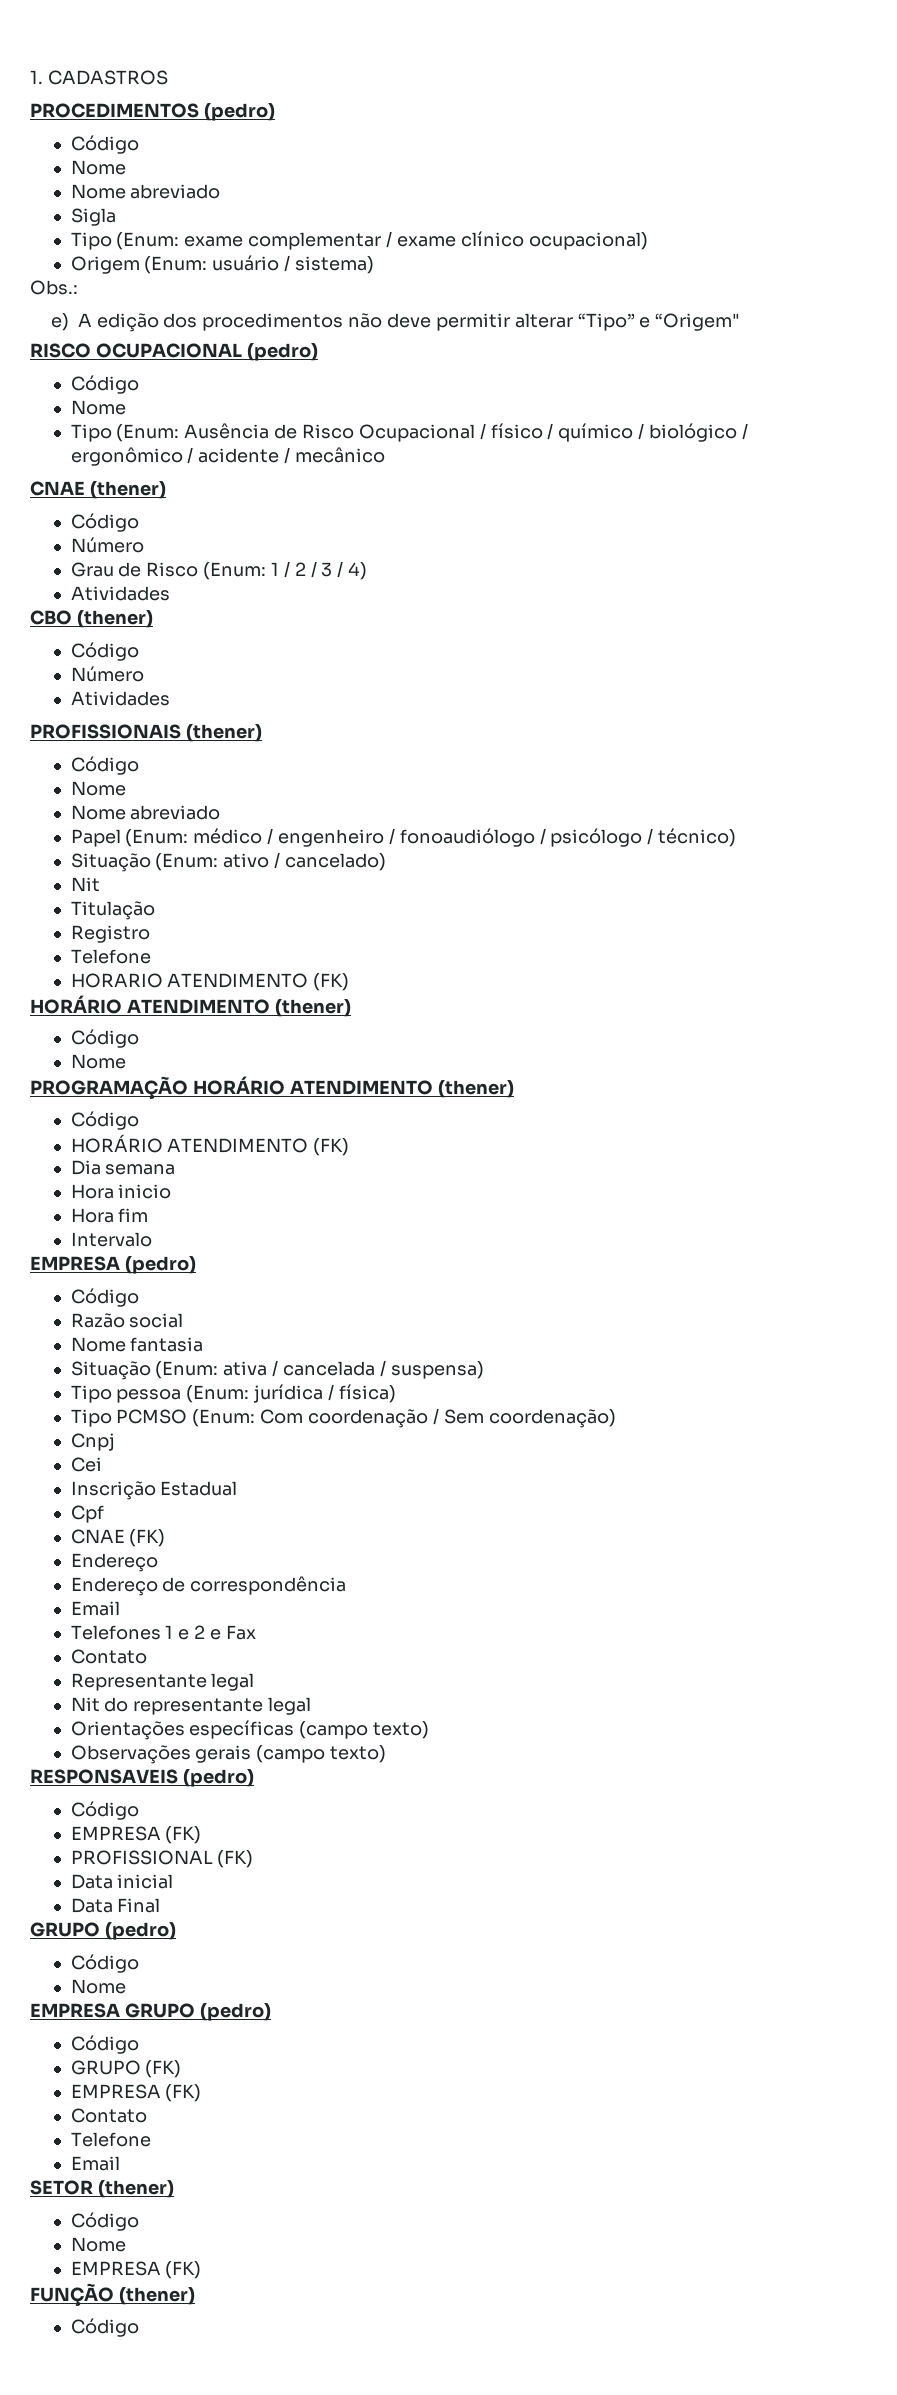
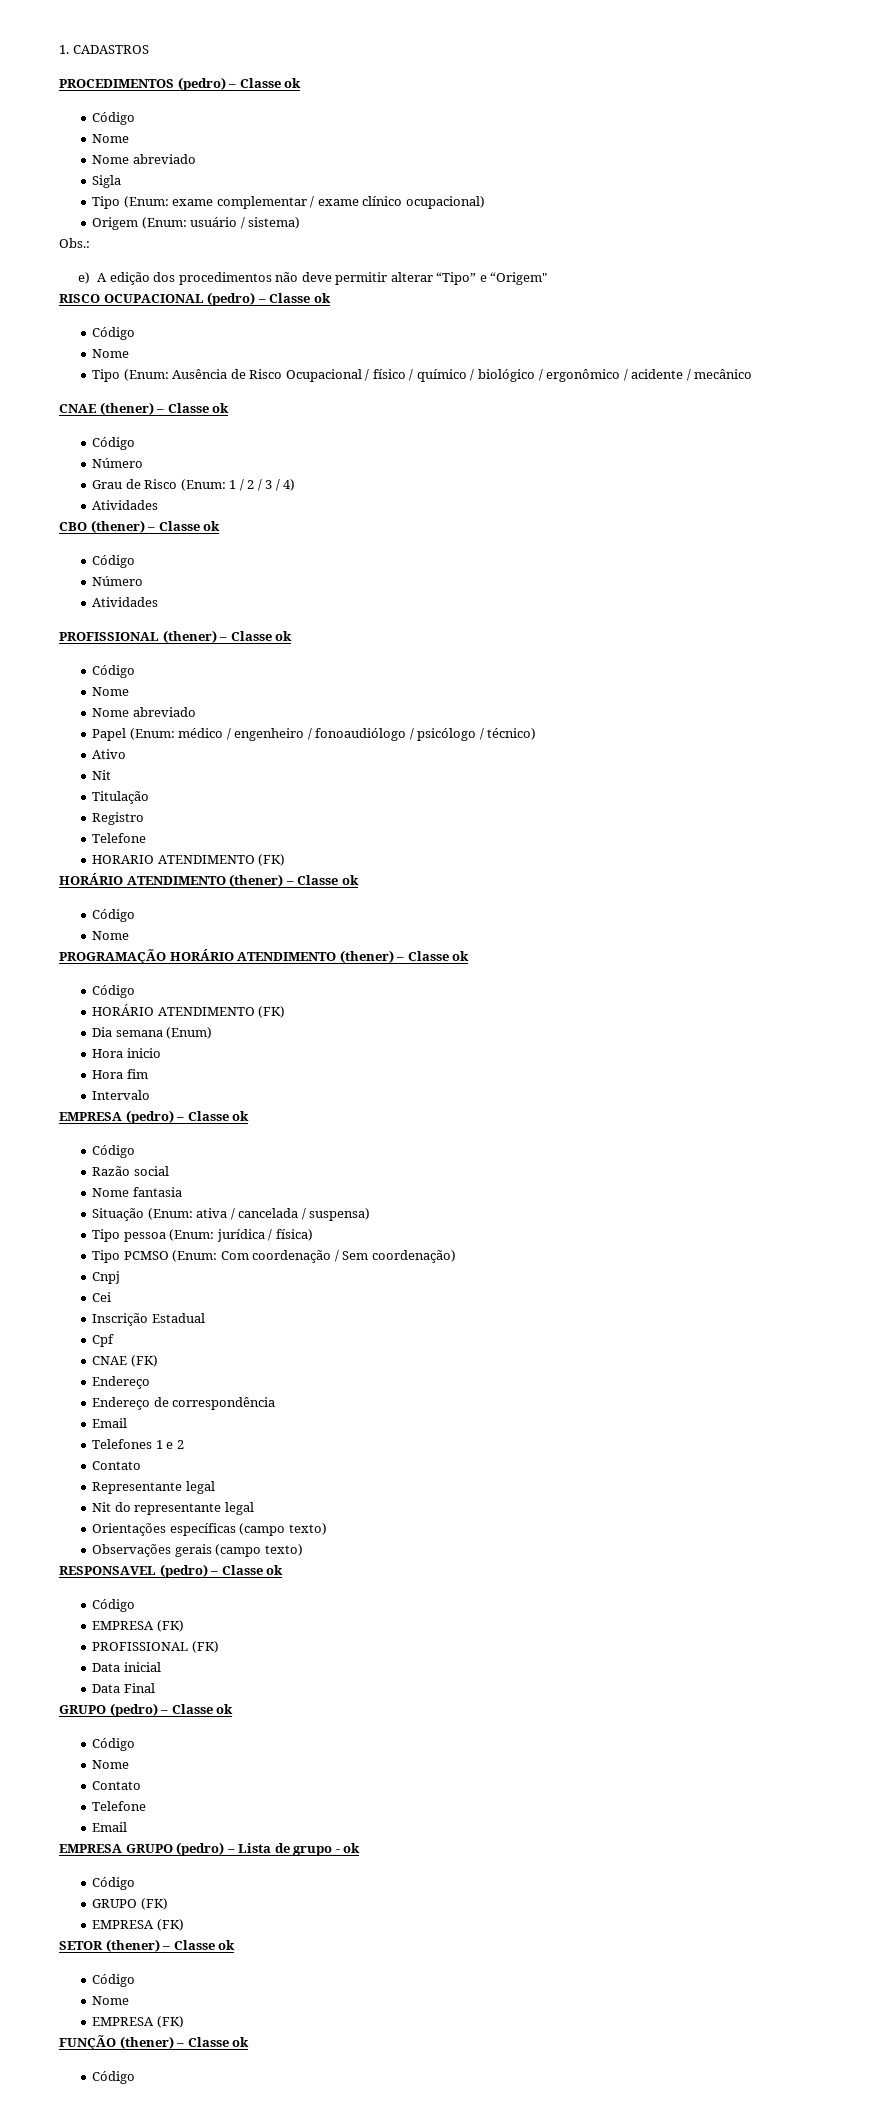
(275, 112) none -> [228,78,302,88] – Classe ok
(318, 352) none -> [257,293,331,303] – Classe ok
(166, 490) none -> [156,403,230,413] – Classe ok
(153, 619) none -> [147,521,221,531] – Classe ok
[30,724,262,742] PROFISSIONAIS (thener) -> [59,630,293,643] PROFISSIONAL (thener) – Classe ok
[70,852,386,872] Situação (Enum: ativo / cancelado) -> [92,749,127,759] Ativo
(351, 1008) none -> [285,875,359,885] – Classe ok
(514, 1089) none -> [396,951,470,961] – Classe ok
(176, 1169) none -> [166,1027,213,1039] (Enum)
(196, 1265) none -> [176,1111,250,1121] – Classe ok
[209,1625,256,1640] e Fax -> (184, 1444) none
[30,1769,254,1787] RESPONSAVEIS (pedro) -> [59,1564,284,1578] RESPONSAVEL (pedro) – Classe ok
[70,1954,139,1973] [70,1979,126,1994] // Código // Nome -> [160,1704,234,1714] [92,1738,136,1751] [92,1760,130,1769] [92,1781,142,1790] [92,1801,147,1811] [92,1822,128,1832] – Classe ok // Código // Nome // Contato // Telefone // Email
(271, 2012) none -> [226,1843,361,1856] – Lista de grupo - ok
[70,2108,147,2123] [70,2132,151,2147] [70,2156,120,2171] // Contato // Telefone // Email -> (184, 1925) none
(174, 2189) none -> [162,1940,236,1950] – Classe ok
(195, 2296) none -> [176,2037,250,2047] – Classe ok

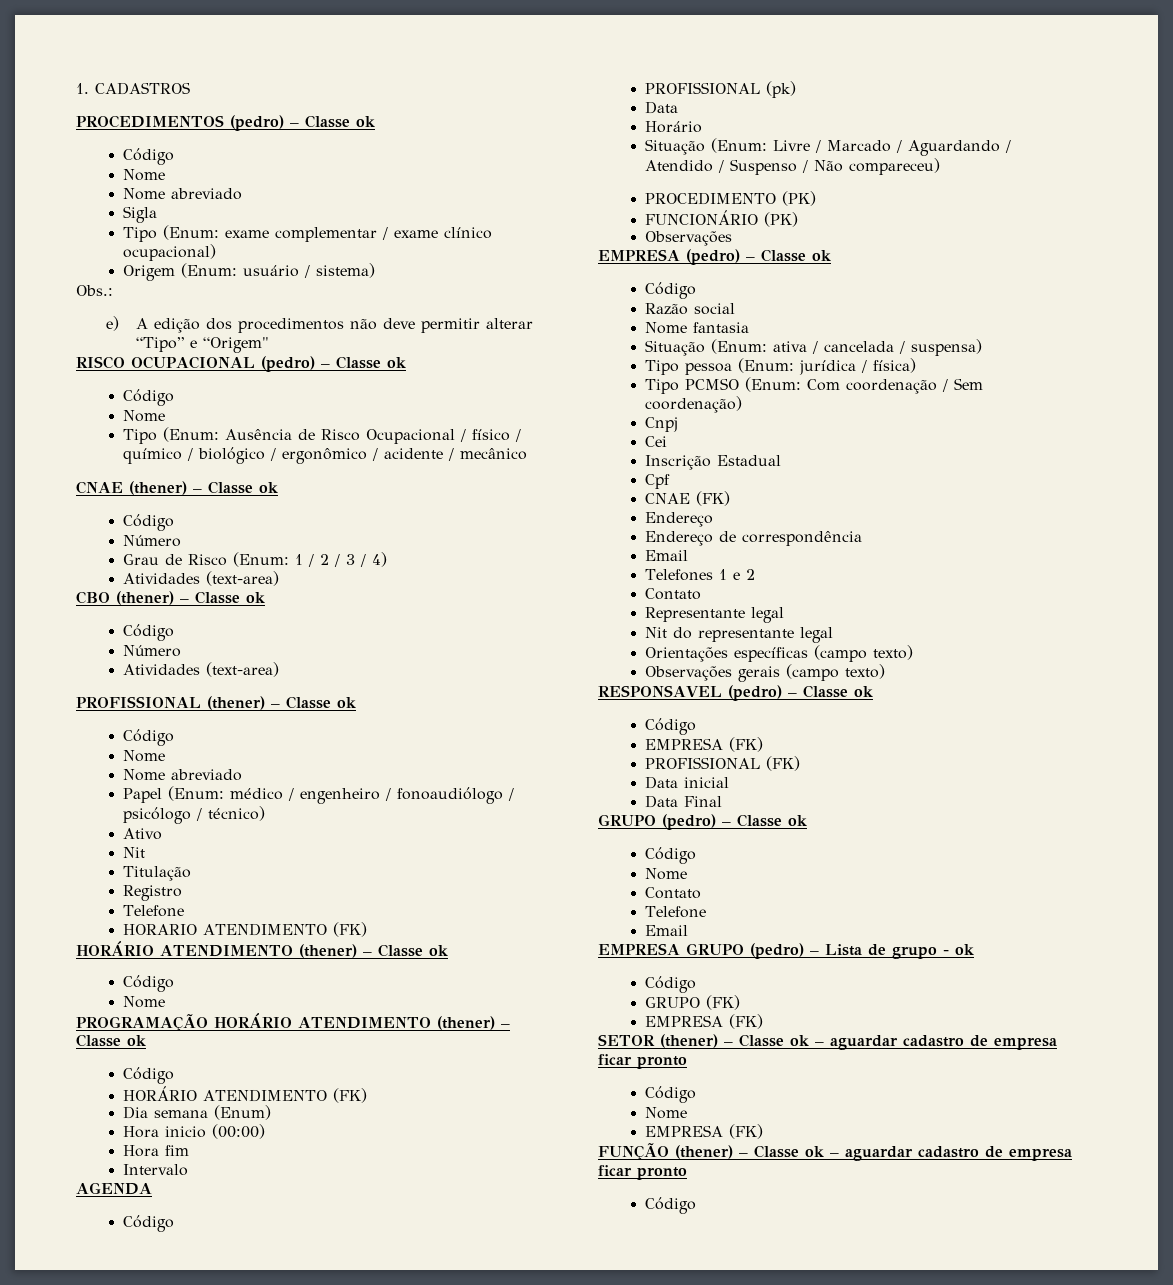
(159, 505) none -> [206,571,280,586] (text-area)
(159, 602) none -> [206,662,280,677] (text-area)
(161, 1053) none -> [212,1124,266,1139] (00:00)
(151, 1095) none -> [76,1182,152,1195] [123,1215,175,1232] [645,81,797,98] [645,101,679,114] [645,121,703,133] [645,138,1012,156] [645,158,941,175] [645,191,817,206] [645,210,799,227] [645,231,733,246] // AGENDA // Código // PROFISSIONAL (pk) // Data // Horário // Situação (Enum: Livre / Marcado / Aguardando / Atendido / Suspenso / Não compareceu) // PROCEDIMENTO (PK) // FUNCIONÁRIO (PK) // Observações
(236, 1945) none -> [815,1035,1057,1050] [598,1054,687,1069] – aguardar cadastro de empresa ficar pronto
(250, 2042) none -> [830,1146,1072,1161] [598,1165,687,1180] – aguardar cadastro de empresa ficar pronto

